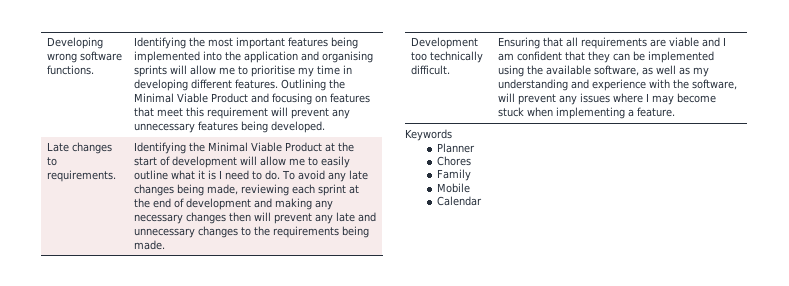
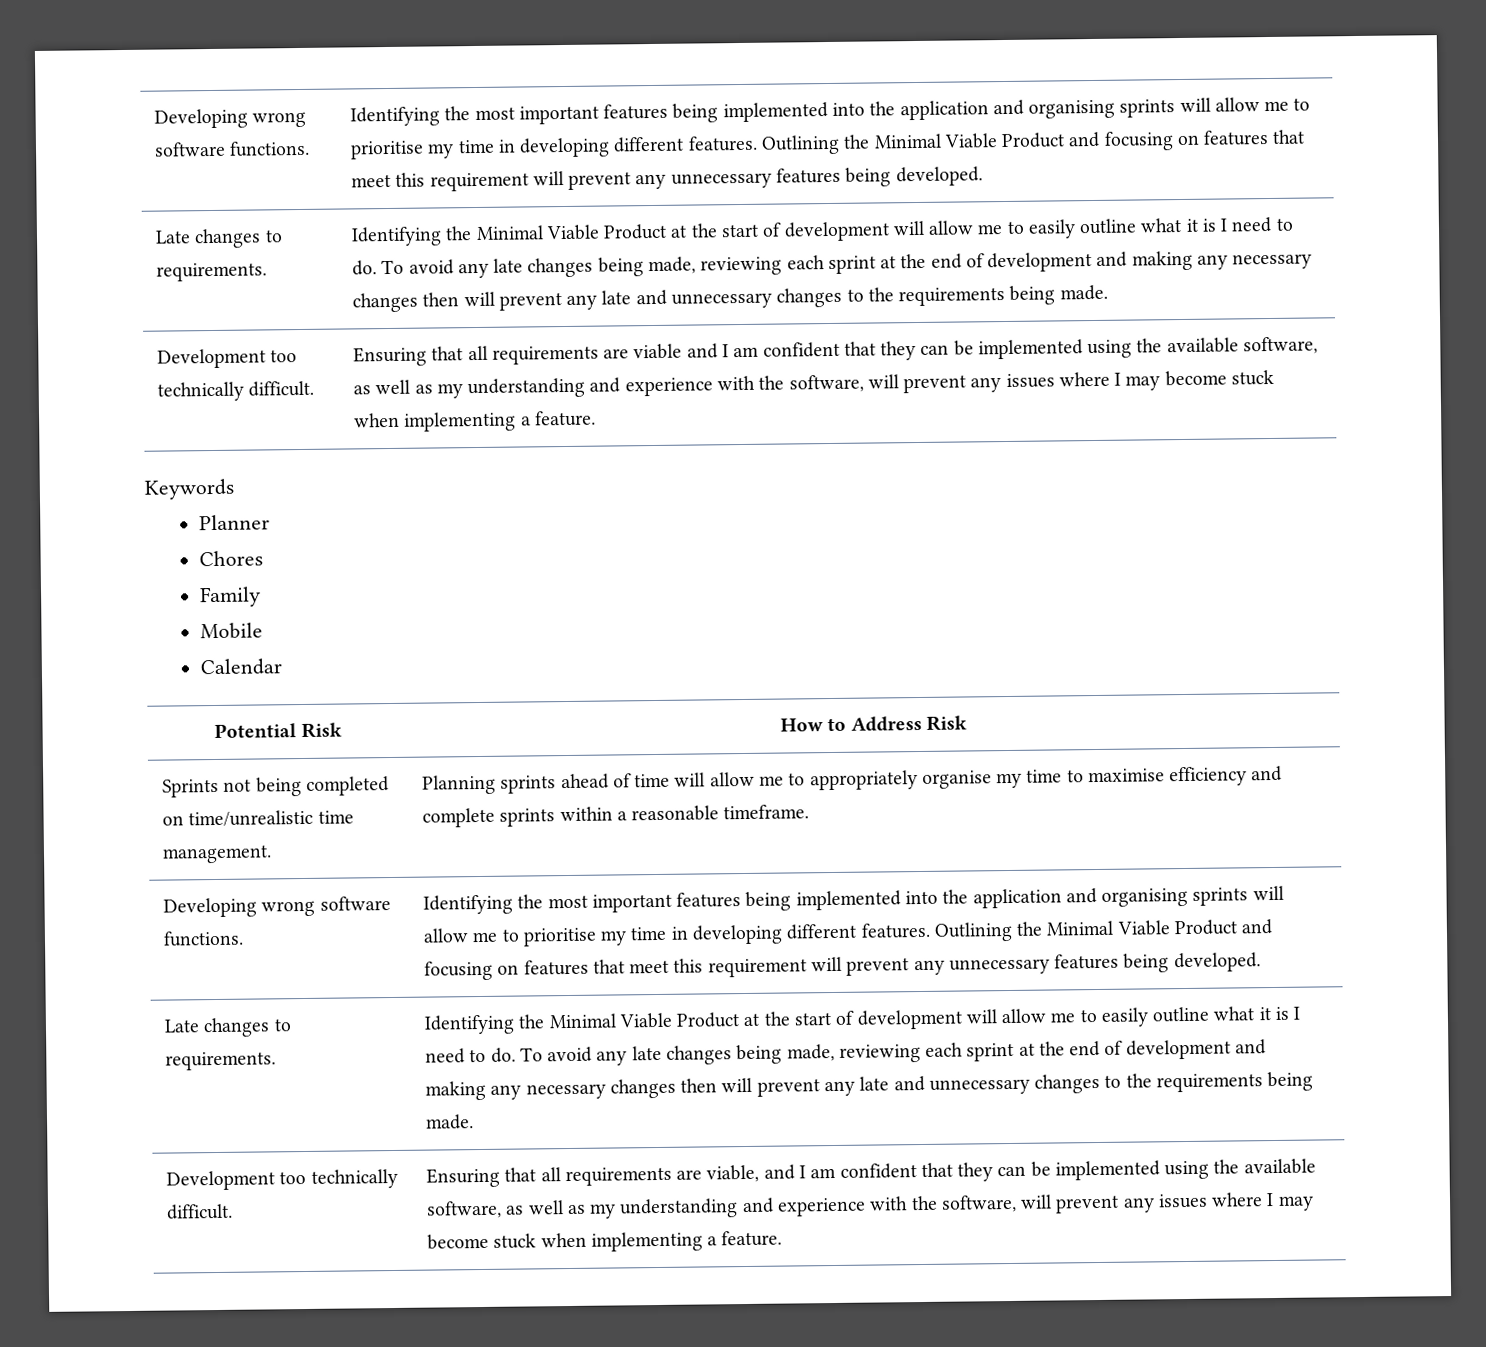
(482, 201) none -> [214,722,342,739] [780,715,967,732] [162,776,389,798] [162,809,354,827] [162,845,273,864] [422,765,1283,795] [422,804,810,828] [163,896,391,918] [163,930,245,947] [423,885,1284,915] [423,919,1273,947] [424,952,1261,981] [164,1017,292,1038] [165,1051,277,1071] [424,1006,1301,1035] [425,1039,1266,1066] [425,1071,1314,1101] [425,1114,475,1130] [166,1168,398,1191] [166,1203,234,1220] [426,1158,1316,1188] [426,1192,1314,1219] [427,1230,783,1252] // Potential Risk | How to Address Risk // Sprints not being completed on time/unrealistic time management. | Planning sprints ahead of time will allow me to appropriately organise my time to maximise efficiency and complete sprints within a reasonable timeframe. // Developing wrong software functions. | Identifying the most important features being implemented into the application and organising sprints will allow me to prioritise my time in developing different features. Outlining the Minimal Viable Product and focusing on features that meet this requirement will prevent any unnecessary features being developed. // Late changes to requirements. | Identifying the Minimal Viable Product at the start of development will allow me to easily outline what it is I need to do. To avoid any late changes being made, reviewing each sprint at the end of development and making any necessary changes then will prevent any late and unnecessary changes to the requirements being made. // Development too technically difficult. | Ensuring that all requirements are viable, and I am confident that they can be implemented using the available software, as well as my understanding and experience with the software, will prevent any issues where I may become stuck when implementing a feature.

